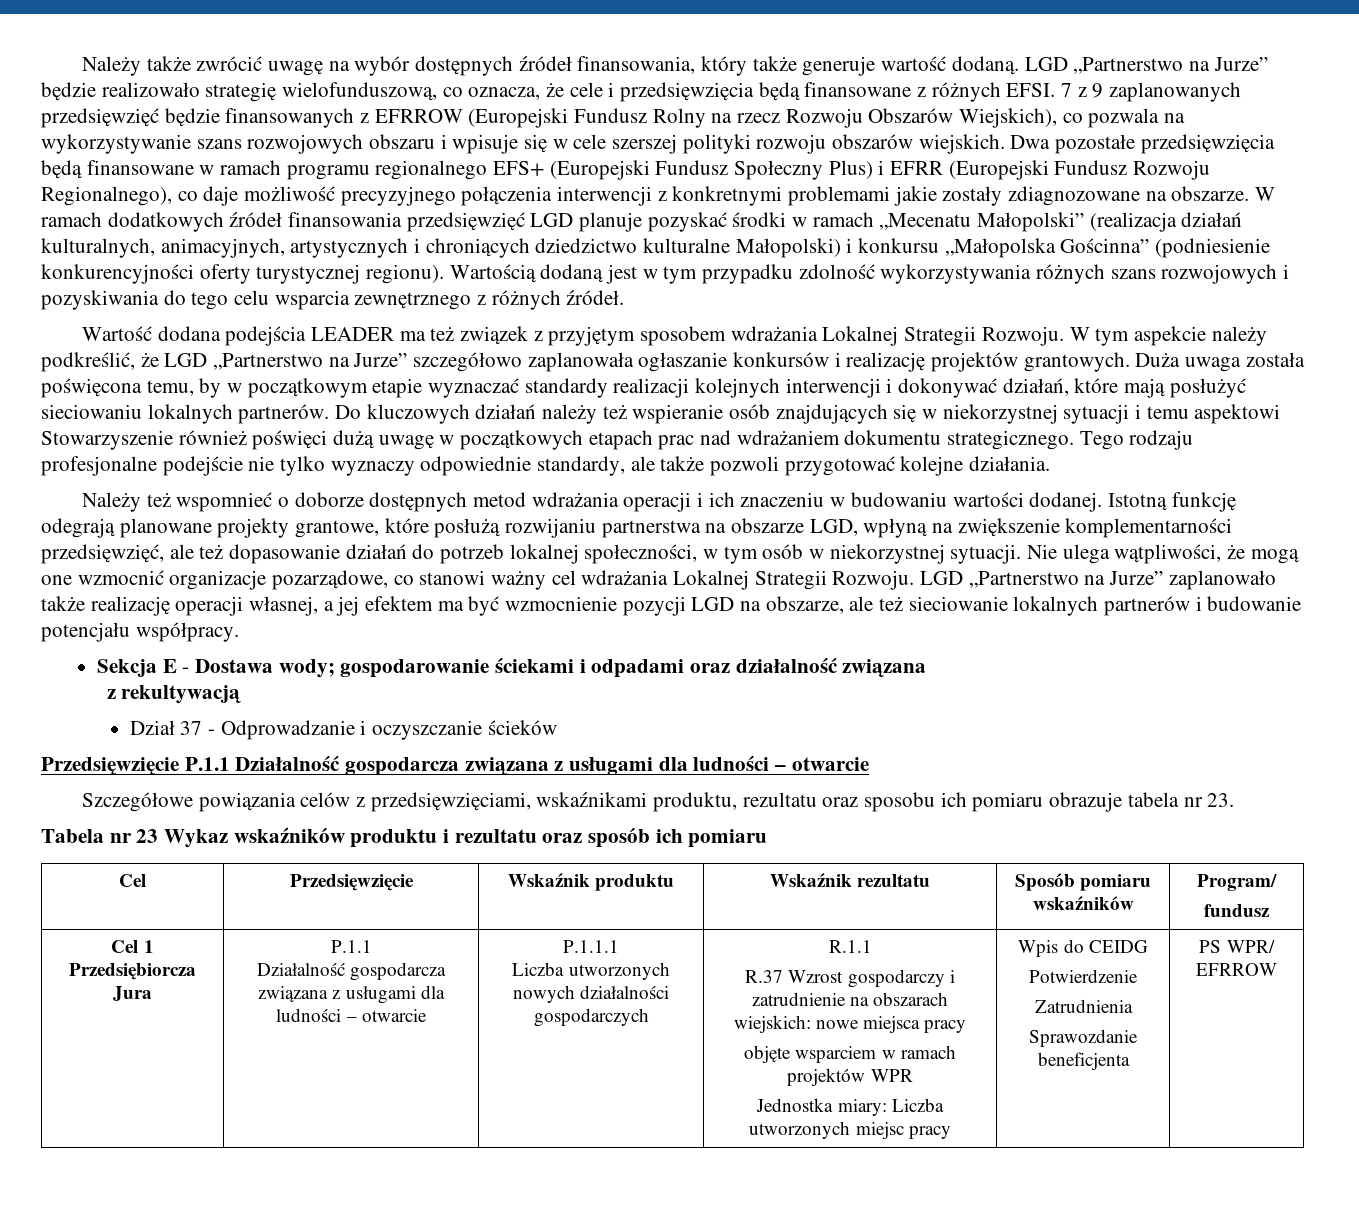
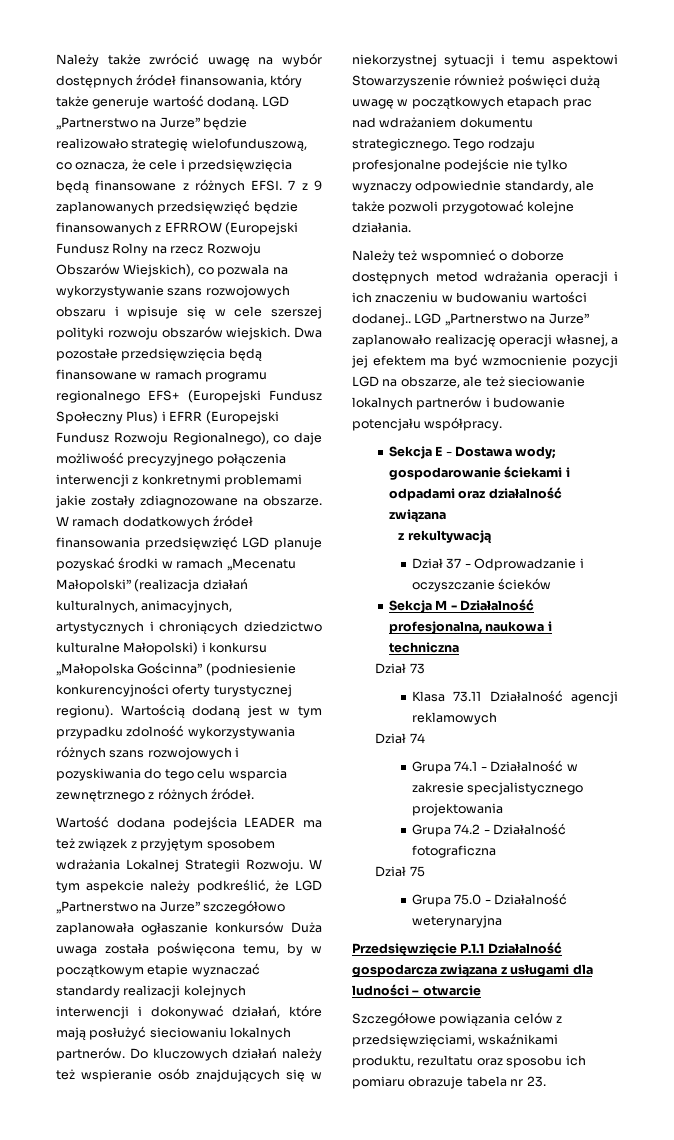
[834,352,1130,372] i realizację projektów grantowych. -> (284, 927) none
[1029,492,1236,512] [41,518,1233,538] [41,544,1299,564] [41,570,915,590] dodanej. Istotną funkcję odegrają planowane projekty grantowe, które posłużą rozwijaniu partnerstwa na obszarze LGD, wpłyną na zwiększenie komplementarności przedsięwzięć, ale też dopasowanie działań do potrzeb lokalnej społeczności, w tym osób w niekorzystnej sytuacji. Nie ulega wątpliwości, że mogą one wzmocnić organizacje pozarządowe, co stanowi ważny cel wdrażania Lokalnej Strategii Rozwoju. -> [352,313,411,326] dodanej..
[41,596,85,611] także -> (431, 340) none
(557, 727) none -> [388,599,535,613] [388,621,552,634] [388,642,459,653] [375,663,425,674] [412,690,618,704] [412,712,498,725] [375,733,425,744] [412,760,578,774] [412,782,584,795] [412,803,504,816] [412,823,567,837] [412,845,497,858] [375,866,425,877] [412,893,568,907] [412,915,503,928] // Sekcja M - Działalność profesjonalna, naukowa i techniczna // Dział 73 // Klasa 73.11 Działalność agencji reklamowych // Dział 74 // Grupa 74.1 - Działalność w zakresie specjalistycznego projektowania // Grupa 74.2 - Działalność fotograficzna // Dział 75 // Grupa 75.0 - Działalność weterynaryjna
[41,827,768,848] [119,874,146,887] [289,874,414,891] [507,873,675,891] [769,873,931,887] [1014,873,1152,891] [1032,896,1134,910] [1197,874,1277,891] [1204,904,1269,917] [111,940,154,953] [69,963,196,980] [113,986,152,1001] [330,940,372,953] [256,962,447,981] [258,985,445,1004] [276,1008,427,1022] [563,940,619,953] [512,962,670,980] [512,985,670,1003] [533,1008,649,1027] [828,940,872,953] [745,969,955,988] [751,992,949,1006] [733,1015,967,1033] [744,1045,956,1063] [787,1068,913,1086] [756,1098,944,1116] [749,1121,951,1139] [1018,939,1148,957] [1029,969,1138,983] [1034,999,1133,1013] [1029,1029,1138,1047] [1037,1052,1130,1070] [1199,940,1275,953] [1196,963,1277,976] // Tabela nr 23 Wykaz wskaźników produktu i rezultatu oraz sposób ich pomiaru // Cel | Przedsięwzięcie | Wskaźnik produktu | Wskaźnik rezultatu | Sposób pomiaru wskaźników | Program/ // fundusz // Cel 1 Przedsiębiorcza Jura | P.1.1 // Działalność gospodarcza związana z usługami dla ludności – otwarcie | P.1.1.1 // Liczba utworzonych nowych działalności gospodarczych | R.1.1 // R.37 Wzrost gospodarczy i zatrudnienie na obszarach wiejskich: nowe miejsca pracy // objęte wsparciem w ramach projektów WPR // Jednostka miary: Liczba utworzonych miejsc pracy | Wpis do CEIDG // Potwierdzenie // Zatrudnienia // Sprawozdanie beneficjenta | PS WPR/ EFRROW -> (546, 1081) none

